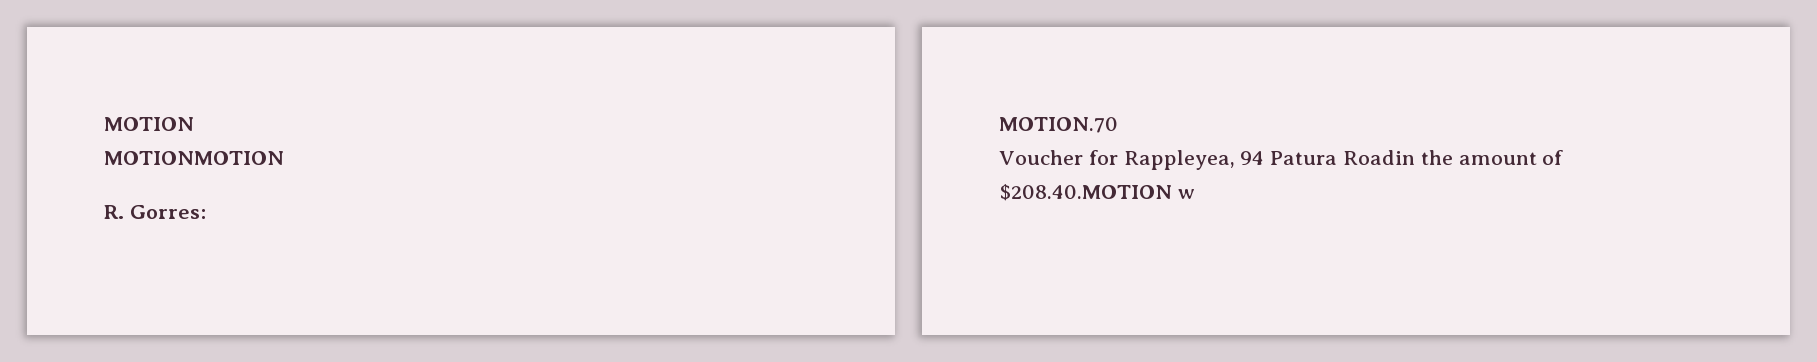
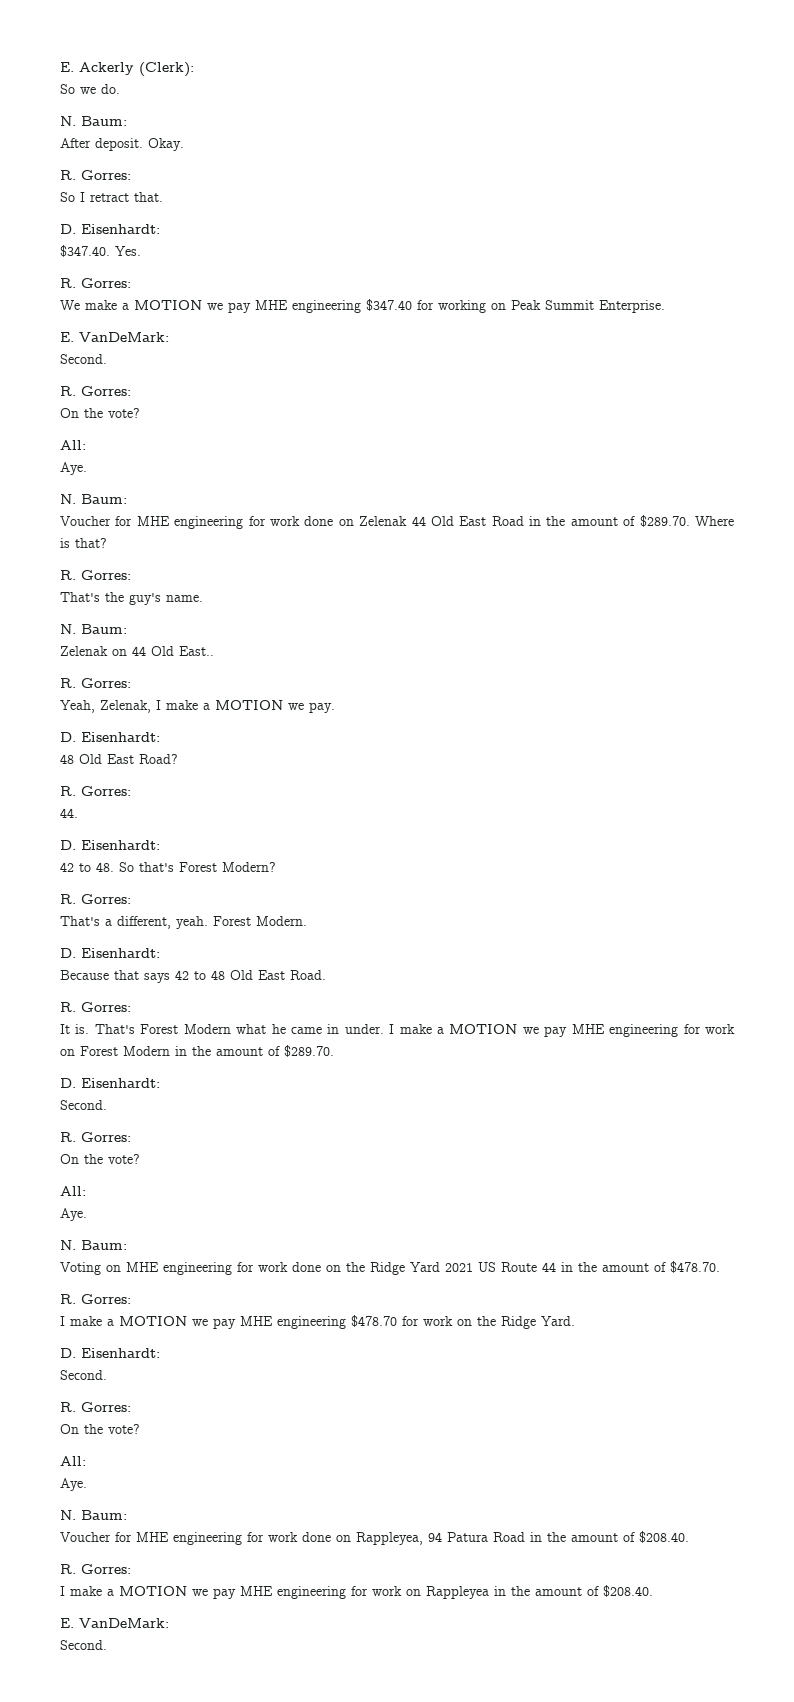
[104,117,194,131] [104,151,284,165] [104,205,206,219] [999,117,1118,133] [999,150,1118,165] MOTION // MOTIONMOTION // R. Gorres: // MOTION.70 // Voucher for -> [60,62,194,77] [60,84,120,94] [60,116,127,126] [60,138,184,151] [60,170,131,180] [60,192,163,202] [60,224,160,234] [60,245,141,257] [60,278,131,288] [60,299,665,313] [60,332,169,342] [60,354,107,364] [60,386,131,396] [60,408,140,418] [60,440,86,450] [60,462,87,475] [60,494,127,504] [60,515,735,529] [60,538,107,548] [60,570,131,580] [60,592,203,605] [60,624,127,634] [60,646,214,656] [60,678,131,688] [60,700,335,713] [60,732,160,742] [60,754,178,764] [60,786,131,796] [60,808,78,818] [60,840,160,850] [60,862,276,872] [60,894,131,904] [60,916,307,929] [60,948,160,958] [60,970,326,983] [60,1002,131,1012] [60,1024,736,1037] [60,1045,334,1057] [60,1078,160,1088] [60,1100,107,1110] [60,1132,131,1142] [60,1154,140,1164] [60,1186,86,1196] [60,1208,87,1221] [60,1240,127,1250] [60,1261,720,1275] [60,1294,131,1304] [60,1315,575,1329] [60,1348,160,1358] [60,1370,107,1380] [60,1402,131,1412] [60,1424,140,1434] [60,1456,86,1466] [60,1478,87,1491] [60,1510,127,1520] [60,1532,351,1545] E. Ackerly (Clerk): // So we do. // N. Baum: // After deposit. Okay. // R. Gorres: // So I retract that. // D. Eisenhardt: // $347.40. Yes. // R. Gorres: // We make a MOTION we pay MHE engineering $347.40 for working on Peak Summit Enterprise. // E. VanDeMark: // Second. // R. Gorres: // On the vote? // All: // Aye. // N. Baum: // Voucher for MHE engineering for work done on Zelenak 44 Old East Road in the amount of $289.70. Where is that? // R. Gorres: // That's the guy's name. // N. Baum: // Zelenak on 44 Old East.. // R. Gorres: // Yeah, Zelenak, I make a MOTION we pay. // D. Eisenhardt: // 48 Old East Road? // R. Gorres: // 44. // D. Eisenhardt: // 42 to 48. So that's Forest Modern? // R. Gorres: // That's a different, yeah. Forest Modern. // D. Eisenhardt: // Because that says 42 to 48 Old East Road. // R. Gorres: // It is. That's Forest Modern what he came in under. I make a MOTION we pay MHE engineering for work on Forest Modern in the amount of $289.70. // D. Eisenhardt: // Second. // R. Gorres: // On the vote? // All: // Aye. // N. Baum: // Voting on MHE engineering for work done on the Ridge Yard 2021 US Route 44 in the amount of $478.70. // R. Gorres: // I make a MOTION we pay MHE engineering $478.70 for work on the Ridge Yard. // D. Eisenhardt: // Second. // R. Gorres: // On the vote? // All: // Aye. // N. Baum: // Voucher for MHE engineering for work done on
[1343,150,1564,165] [999,184,1195,201] Roadin the amount of $208.40.MOTION w -> [493,1531,689,1543] [60,1564,131,1574] [60,1585,653,1599] [60,1618,169,1628] [60,1640,107,1650] Road in the amount of $208.40. // R. Gorres: // I make a MOTION we pay MHE engineering for work on Rappleyea in the amount of $208.40. // E. VanDeMark: // Second.

